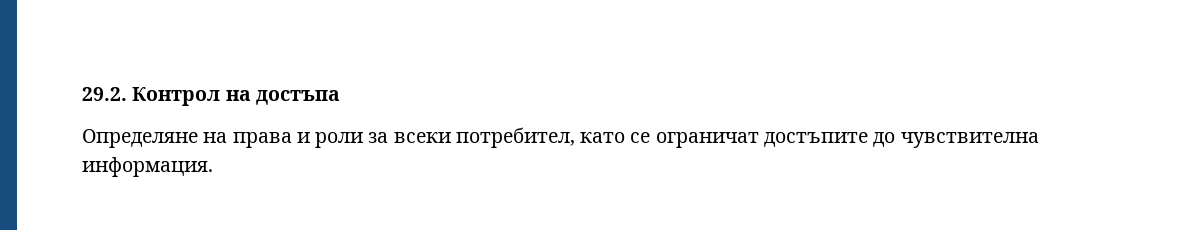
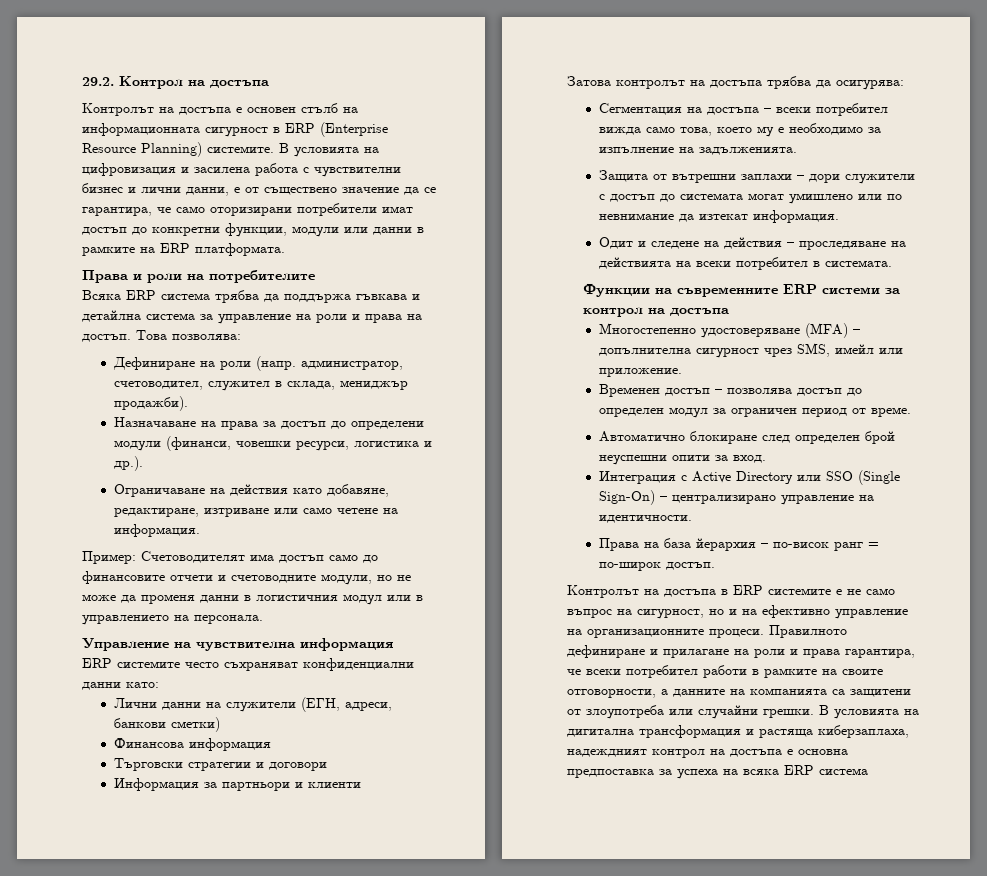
[82,127,1039,148] [82,157,214,177] Определяне на права и роли за всеки потребител, като се ограничат достъпите до чувствителна информация. -> [81,103,358,116] [81,122,388,137] [81,142,379,157] [81,163,401,177] [81,183,436,196] [81,203,413,216] [81,223,424,237] [81,243,285,256] [81,270,315,283] [81,290,420,303] [81,310,422,324] [81,330,241,342] [112,356,403,371] [113,380,408,391] [113,396,188,411] [113,417,424,430] [113,436,432,451] [113,456,143,471] [113,484,389,497] [113,507,398,517] [113,524,200,537] [81,551,378,564] [81,571,411,585] [81,594,423,605] [81,615,263,625] [81,638,394,651] [81,658,414,671] [81,682,159,690] [113,697,392,712] [113,717,220,732] [113,738,271,751] [113,758,327,771] [113,778,361,791] [566,76,904,90] [598,103,888,116] [598,123,881,137] [598,147,797,155] [598,170,915,184] [598,193,902,204] [598,210,839,223] [598,237,906,250] [598,257,892,270] [583,283,901,297] [583,307,730,317] [598,323,860,338] [598,343,903,358] [598,368,682,377] [598,384,862,397] [598,407,911,418] [598,431,895,444] [598,455,766,465] [598,470,900,485] [598,490,874,505] [598,515,692,523] [598,538,879,551] [598,562,715,571] [566,585,895,598] [566,605,908,619] [566,625,847,638] [566,645,915,658] [566,665,883,678] [566,688,911,698] [566,705,919,719] [566,725,909,738] [566,749,848,758] [566,765,868,779] Контролът на достъпа е основен стълб на информационната сигурност в ERP (Enterprise Resource Planning) системите. В условията на цифровизация и засилена работа с чувствителни бизнес и лични данни, е от съществено значение да се гарантира, че само оторизирани потребители имат достъп до конкретни функции, модули или данни в рамките на ERP платформата. // Права и роли на потребителите // Всяка ERP система трябва да поддържа гъвкава и детайлна система за управление на роли и права на достъп. Това позволява: // Дефиниране на роли (напр. администратор, счетоводител, служител в склада, мениджър продажби). // Назначаване на права за достъп до определени модули (финанси, човешки ресурси, логистика и др.). // Ограничаване на действия като добавяне, редактиране, изтриване или само четене на информация. // Пример: Счетоводителят има достъп само до финансовите отчети и счетоводните модули, но не може да променя данни в логистичния модул или в управлението на персонала. // Управление на чувствителна информация // ERP системите често съхраняват конфиденциални данни като: // Лични данни на служители (ЕГН, адреси, банкови сметки) // Финансова информация // Търговски стратегии и договори // Информация за партньори и клиенти // Затова контролът на достъпа трябва да осигурява: // Сегментация на достъпа – всеки потребител вижда само това, което му е необходимо за изпълнение на задълженията. // Защита от вътрешни заплахи – дори служители с достъп до системата могат умишлено или по невнимание да изтекат информация. // Одит и следене на действия – проследяване на действията на всеки потребител в системата. // Функции на съвременните ERP системи за контрол на достъпа // Многостепенно удостоверяване (MFA) – допълнителна сигурност чрез SMS, имейл или приложение. // Временен достъп – позволява достъп до определен модул за ограничен период от време. // Автоматично блокиране след определен брой неуспешни опити за вход. // Интеграция с Active Directory или SSO (Single Sign-On) – централизирано управление на идентичности. // Права на база йерархия – по-висок ранг = по-широк достъп. // Контролът на достъпа в ERP системите е не само въпрос на сигурност, но и на ефективно управление на организационните процеси. Правилното дефиниране и прилагане на роли и права гарантира, че всеки потребител работи в рамките на своите отговорности, а данните на компанията са защитени от злоупотреба или случайни грешки. В условията на дигитална трансформация и растяща киберзаплаха, надеждният контрол на достъпа е основна предпоставка за успеха на всяка ERP система

